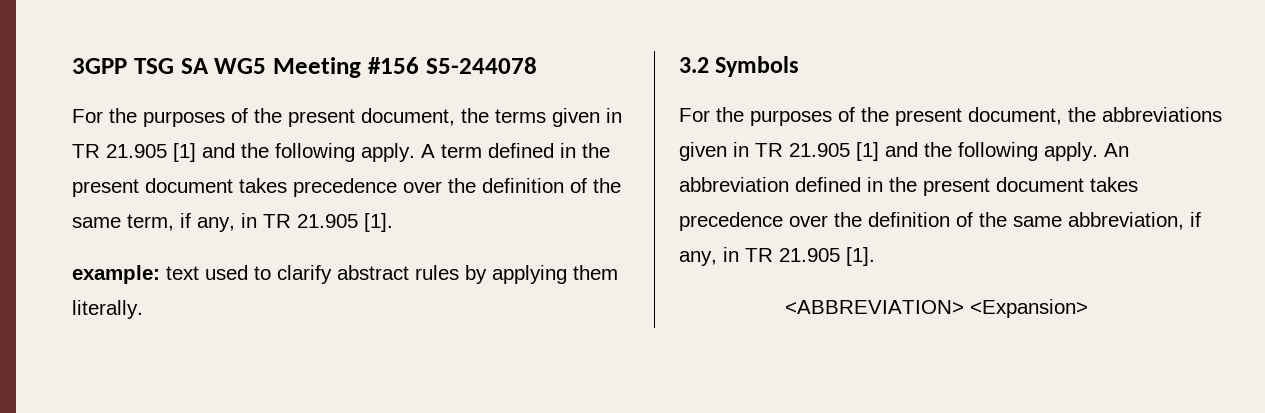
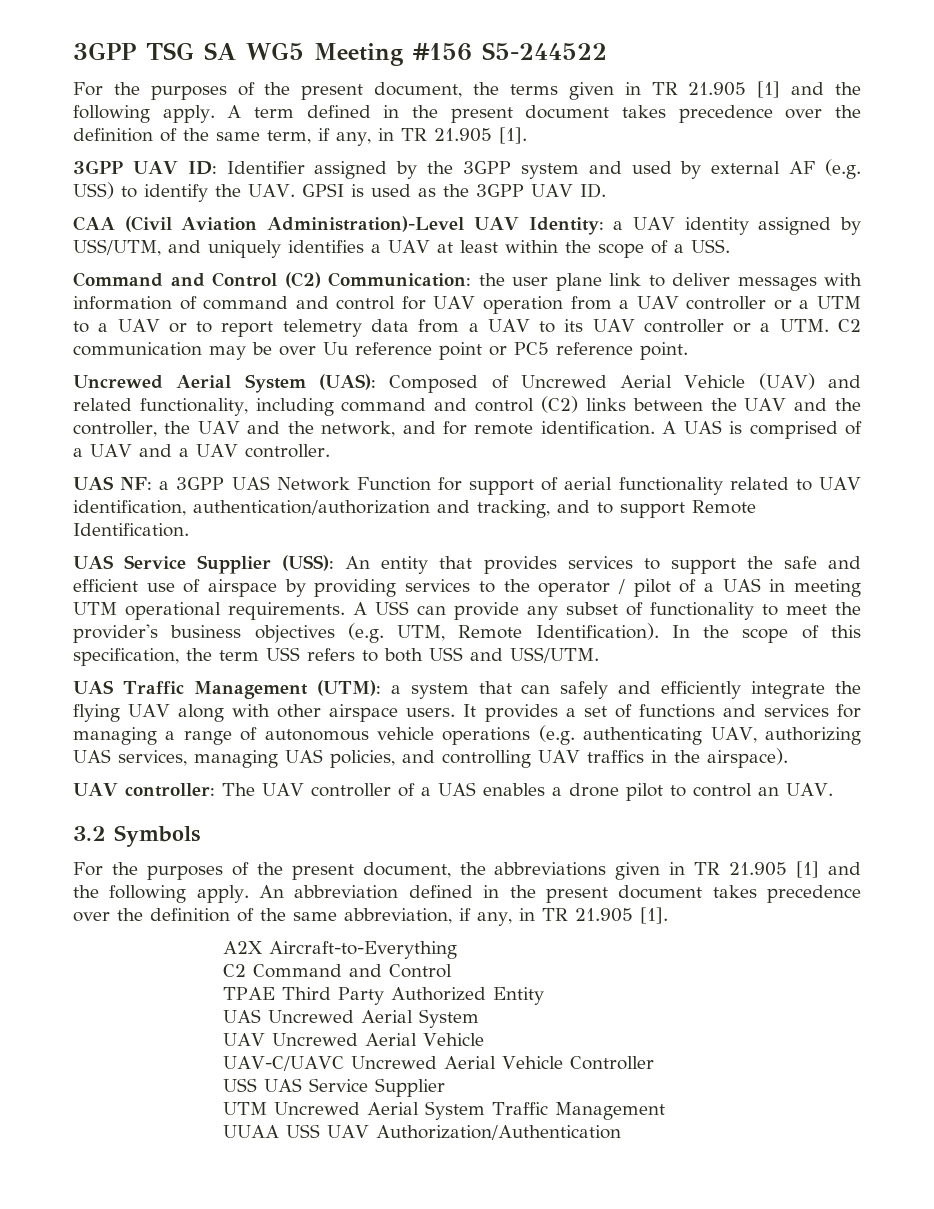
[425,57,537,74] S5-244078 -> [482,42,607,60] S5-244522
[72,265,618,284] [72,300,143,319] example: text used to clarify abstract rules by applying them literally. -> [73,159,862,179] [73,182,606,202] [73,216,861,235] [73,239,730,258] [73,272,862,291] [73,296,862,314] [73,319,861,337] [73,342,688,360] [73,373,861,393] [73,396,861,416] [73,420,862,439] [73,444,330,458] [73,476,862,495] [73,500,756,518] [73,523,189,537] [73,555,862,574] [73,578,861,597] [73,601,861,620] [73,623,861,643] [73,647,599,666] [73,680,861,699] [73,704,862,722] [73,725,861,745] [73,748,788,768] [73,782,833,801] 3GPP UAV ID: Identifier assigned by the 3GPP system and used by external AF (e.g. USS) to identify the UAV. GPSI is used as the 3GPP UAV ID. // CAA (Civil Aviation Administration)-Level UAV Identity: a UAV identity assigned by USS/UTM, and uniquely identifies a UAV at least within the scope of a USS. // Command and Control (C2) Communication: the user plane link to deliver messages with information of command and control for UAV operation from a UAV controller or a UTM to a UAV or to report telemetry data from a UAV to its UAV controller or a UTM. C2 communication may be over Uu reference point or PC5 reference point. // Uncrewed Aerial System (UAS): Composed of Uncrewed Aerial Vehicle (UAV) and related functionality, including command and control (C2) links between the UAV and the controller, the UAV and the network, and for remote identification. A UAS is comprised of a UAV and a UAV controller. // UAS NF: a 3GPP UAS Network Function for support of aerial functionality related to UAV identification, authentication/authorization and tracking, and to support Remote Identification. // UAS Service Supplier (USS): An entity that provides services to support the safe and efficient use of airspace by providing services to the operator / pilot of a UAS in meeting UTM operational requirements. A USS can provide any subset of functionality to meet the provider's business objectives (e.g. UTM, Remote Identification). In the scope of this specification, the term USS refers to both USS and USS/UTM. // UAS Traffic Management (UTM): a system that can safely and efficiently integrate the flying UAV along with other airspace users. It provides a set of functions and services for managing a range of autonomous vehicle operations (e.g. authenticating UAV, authorizing UAS services, managing UAS policies, and controlling UAV traffics in the airspace). // UAV controller: The UAV controller of a UAS enables a drone pilot to control an UAV.
[785,299,1089,318] <ABBREVIATION> <Expansion> -> [223,941,458,959] [223,964,453,978] [223,987,545,1005] [223,1009,480,1028] [223,1033,485,1046] [223,1056,655,1071] [223,1078,446,1097] [223,1101,666,1120] [223,1124,622,1140] A2X Aircraft-to-Everything // C2 Command and Control // TPAE Third Party Authorized Entity // UAS Uncrewed Aerial System // UAV Uncrewed Aerial Vehicle // UAV-C/UAVC Uncrewed Aerial Vehicle Controller // USS UAS Service Supplier // UTM Uncrewed Aerial System Traffic Management // UUAA USS UAV Authorization/Authentication

